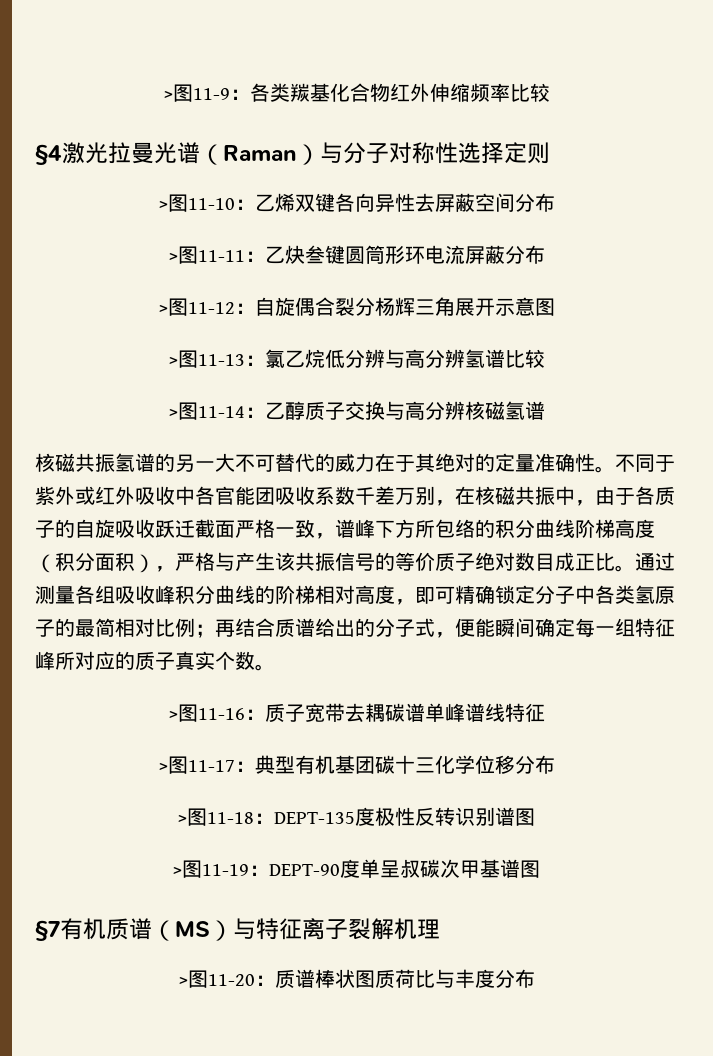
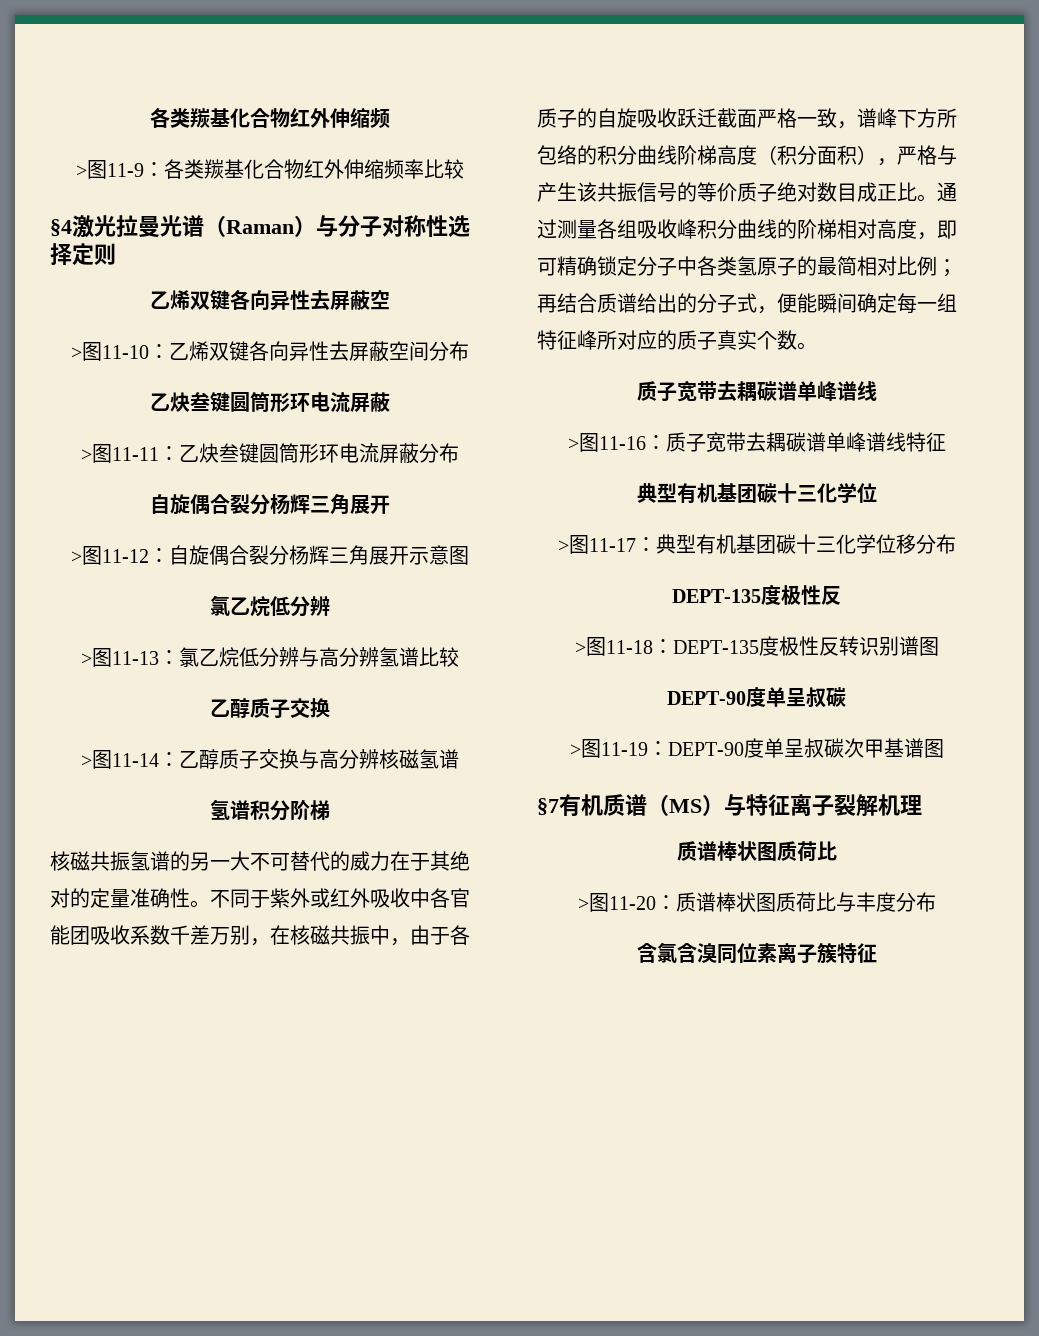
(163, 95) none -> [149,107,390,128] 各类羰基化合物红外伸缩频 //
(550, 153) none -> [149,289,390,311] // 乙烯双键各向异性去屏蔽空
(555, 202) none -> [149,392,390,413] // 乙炔叁键圆筒形环电流屏蔽
(545, 254) none -> [149,493,390,515] // 自旋偶合裂分杨辉三角展开
(555, 307) none -> [209,595,330,617] // 氯乙烷低分辨
(545, 358) none -> [209,698,330,719] // 乙醇质子交换
(545, 410) none -> [209,799,330,821] // 氢谱积分阶梯
(275, 667) none -> [636,380,877,402] // 质子宽带去耦碳谱单峰谱线
(545, 712) none -> [636,483,877,503] // 典型有机基团碳十三化学位
(555, 764) none -> [672,585,841,605] // DEPT-135度极性反
(535, 817) none -> [667,687,846,708] // DEPT-90度单呈叔碳
(440, 929) none -> [676,841,837,862] // 质谱棒状图质荷比
(535, 978) none -> [636,942,877,964] // 含氯含溴同位素离子簇特征

